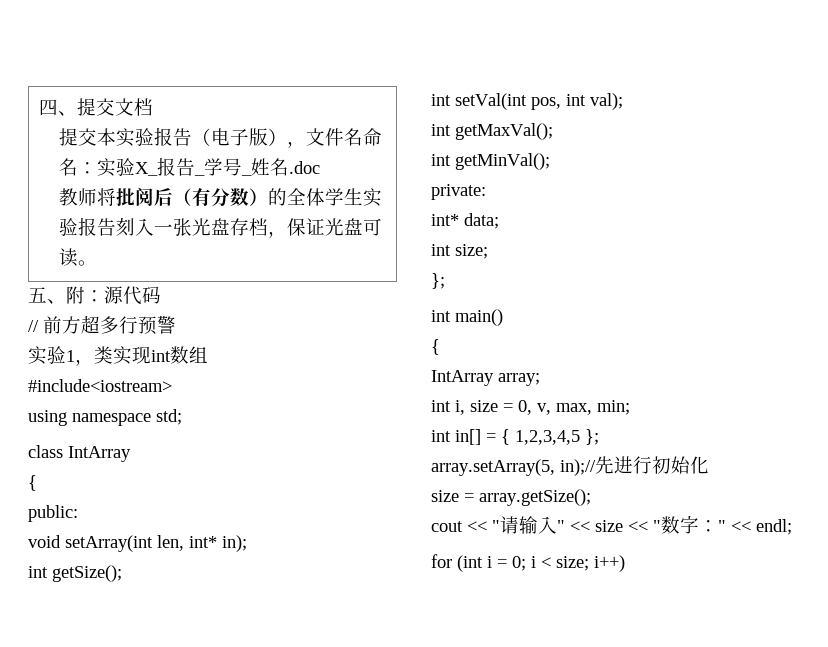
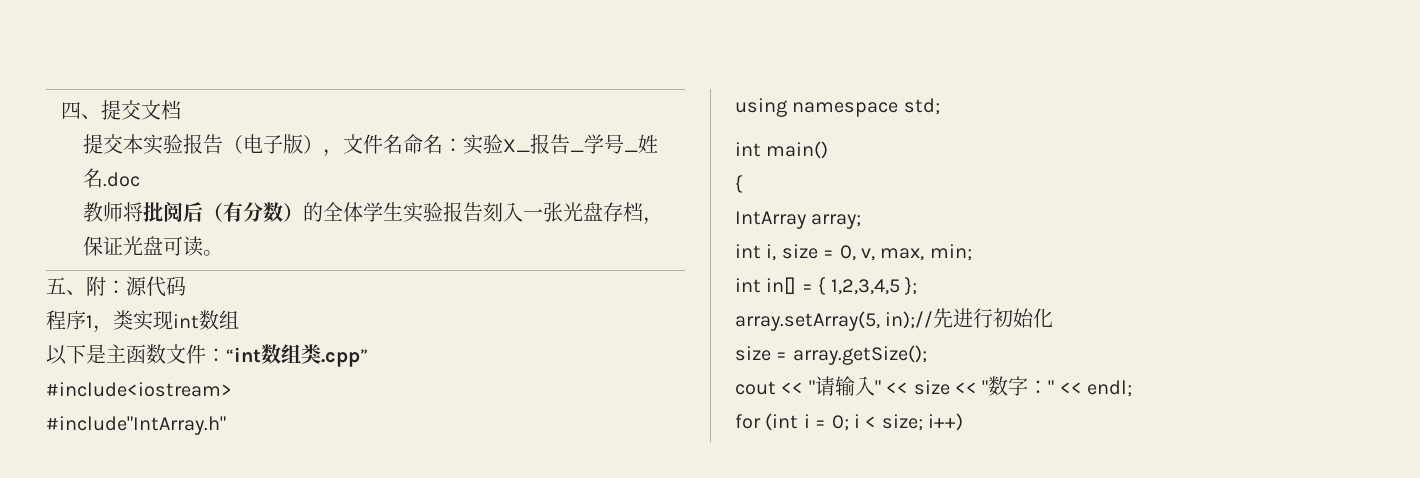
[28,315,176,335] [28,346,66,365] // 前方超多行预警 // 实验 -> [46,310,86,330] 程序
(208, 354) none -> [46,344,368,367] // 以下是主函数文件：“int数组类.cpp”
(172, 385) none -> [46,416,226,435] // #include"IntArray.h"
[28,445,131,462] [28,475,37,491] [28,505,78,522] [28,535,247,552] [28,565,122,582] [431,93,623,110] [431,123,553,140] [431,153,550,170] [431,184,486,200] [431,213,499,229] [431,244,488,259] [431,273,445,289] // class IntArray // { // public: // void setArray(int len, int* in); // int getSize(); // int setVal(int pos, int val); // int getMaxVal(); // int getMinVal(); // private: // int* data; // int size; // }; -> (940, 106) none

